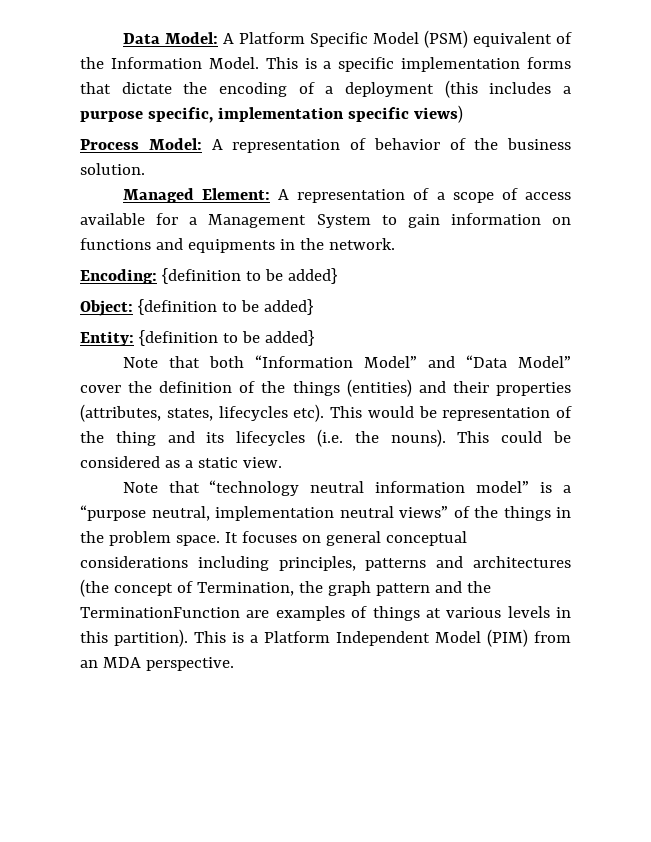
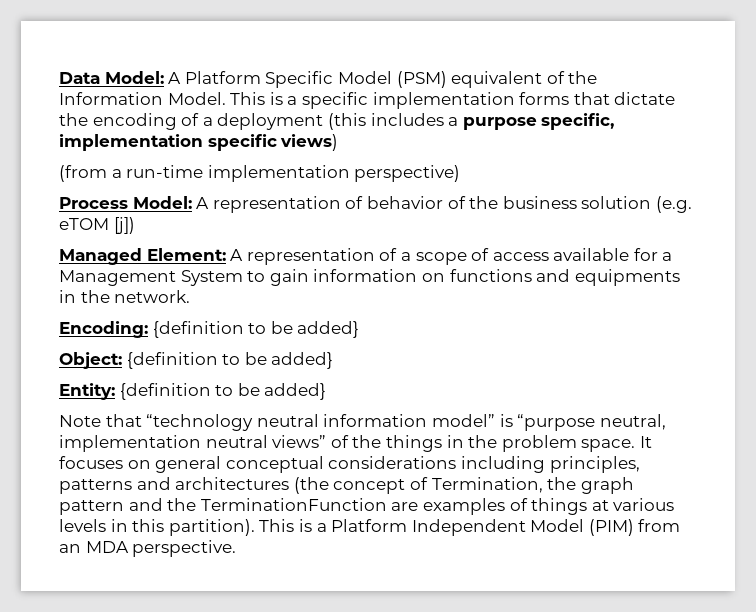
(463, 114) none -> [59,165,461,182] // (from a run-time implementation perspective)
[80,163,145,175] solution. -> [581,196,692,213] [59,217,135,234] solution (e.g. eTOM [j])
[122,355,571,368] [80,379,571,397] [80,404,572,422] [80,429,571,447] [80,456,282,468] // Note that both “Information Model” and “Data Model” cover the definition of the things (entities) and their properties (attributes, states, lifecycles etc). This would be representation of the thing and its lifecycles (i.e. the nouns). This could be considered as a static view. -> (327, 391) none
[562,485,571,493] a -> (513, 420) none

